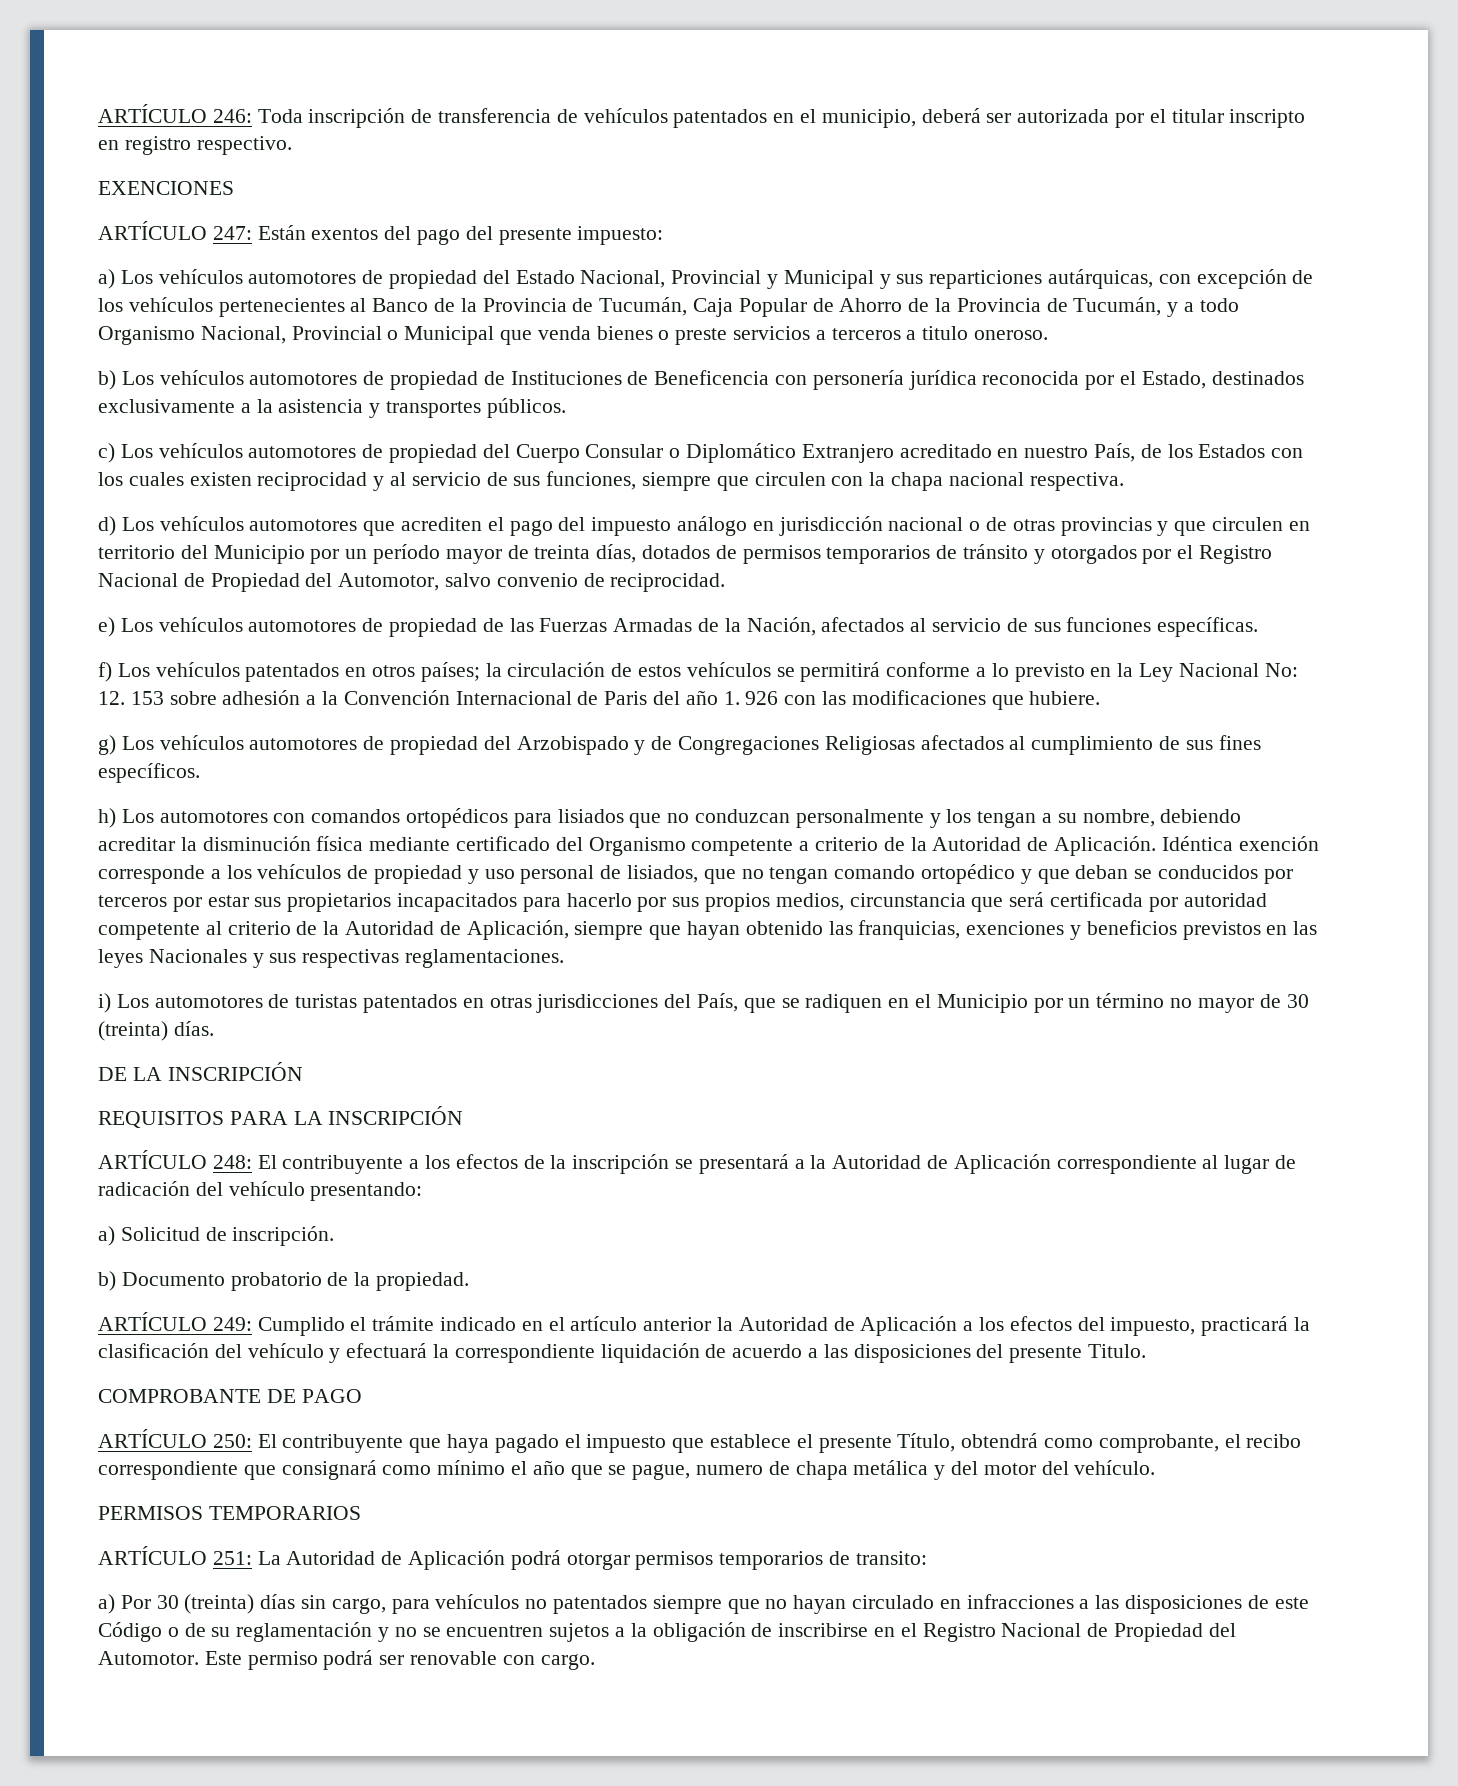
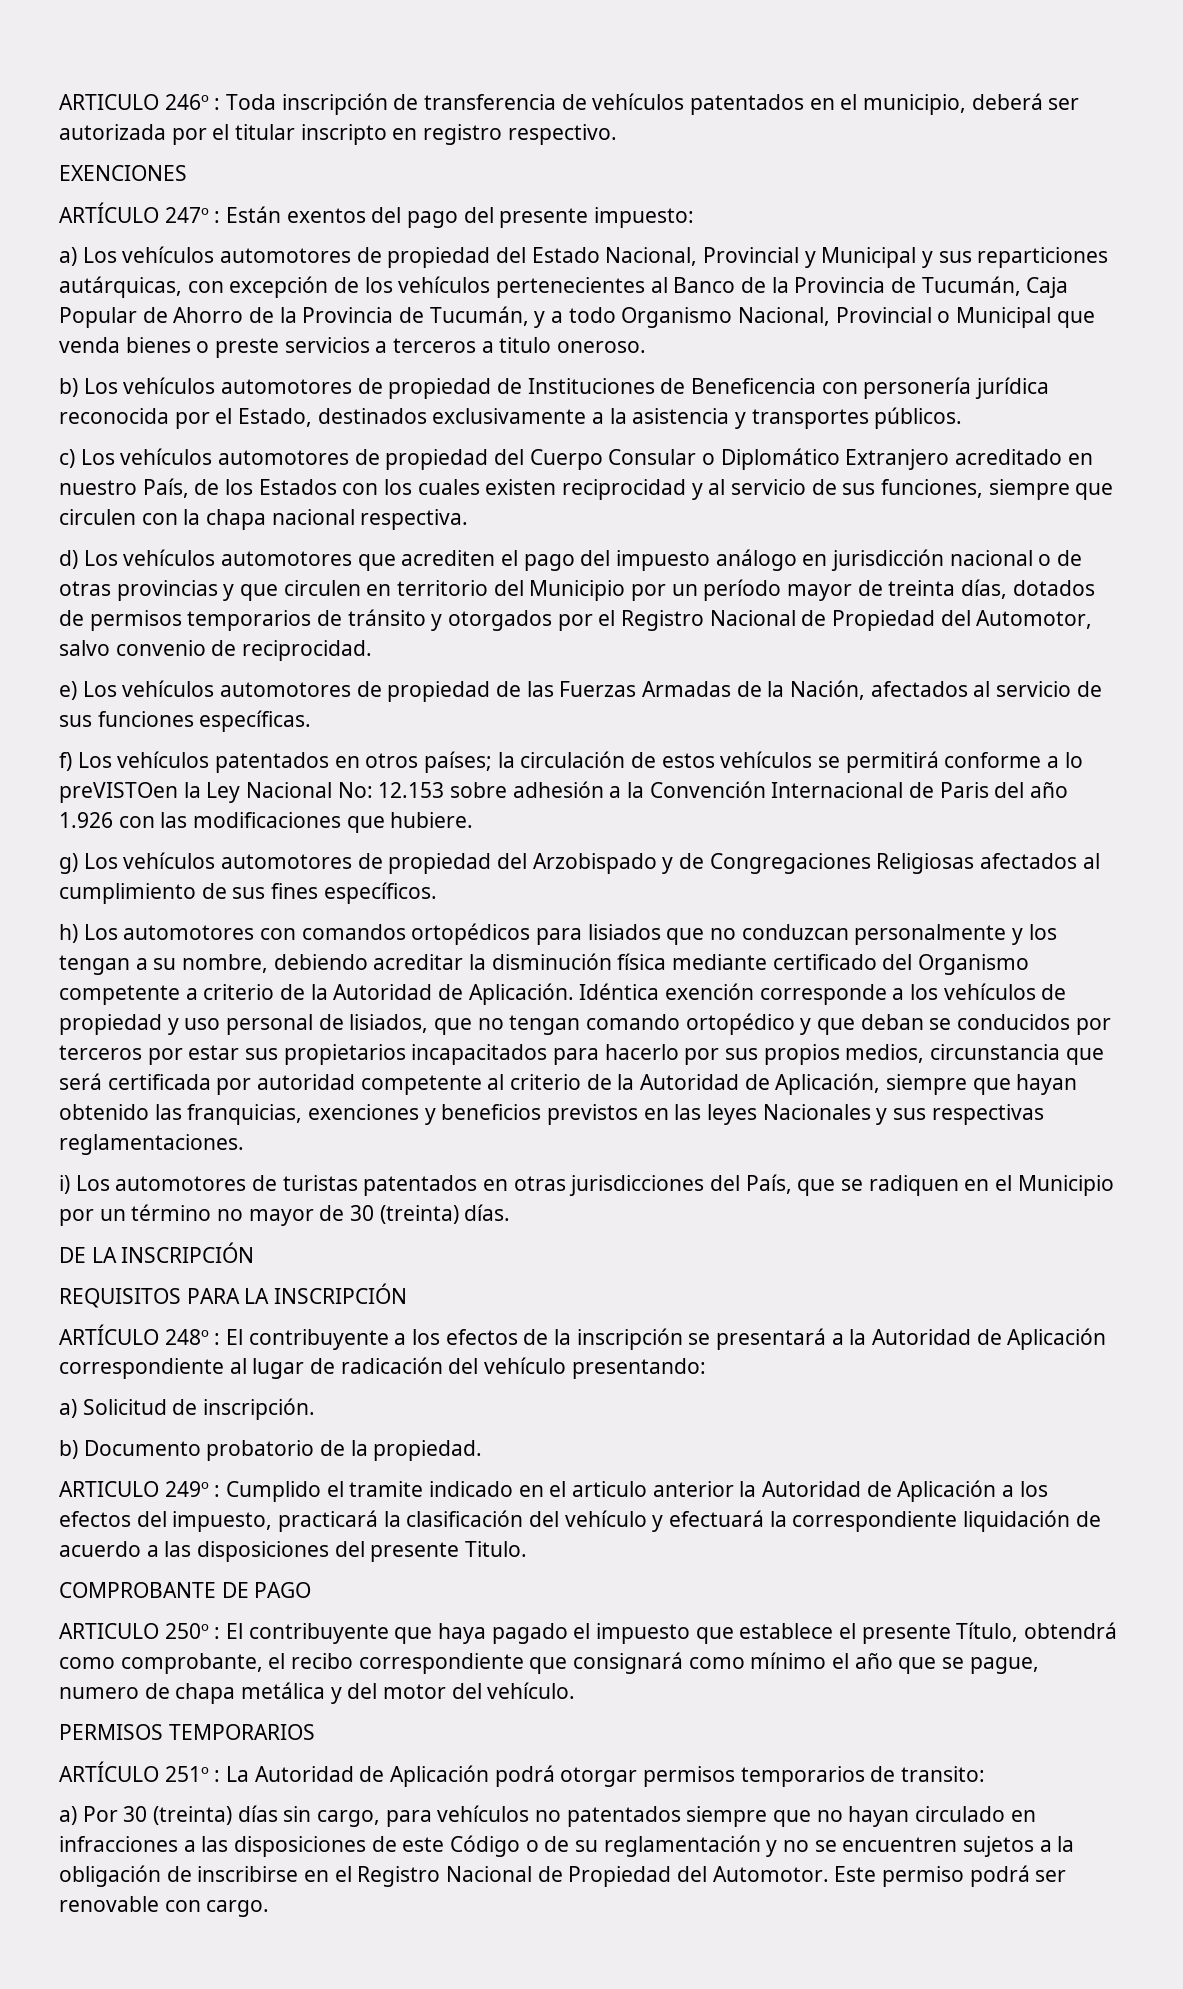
[98,104,252,123] ARTÍCULO 246: -> [59,94,221,110] ARTICULO 246º :
[212,226,252,240] 247: -> [164,207,221,223] 247º :
[1014,663,1112,682] previsto en -> [59,782,178,803] preVISTOen
[98,691,164,705] 12. 153 -> [378,782,445,798] 12.153
[723,691,779,705] 1. 926 -> [59,812,113,828] 1.926
[212,1155,252,1169] 248: -> [164,1329,221,1345] 248º :
[98,1312,252,1331] ARTÍCULO 249: -> [59,1481,221,1497] ARTICULO 249º :
[372,1316,435,1331] trámite -> [349,1481,424,1497] tramite
[570,1316,638,1331] artículo -> [572,1481,648,1497] articulo
[98,1429,252,1448] ARTÍCULO 250: -> [59,1623,221,1639] ARTICULO 250º :
[212,1551,252,1565] 251: -> [164,1766,221,1782] 251º :

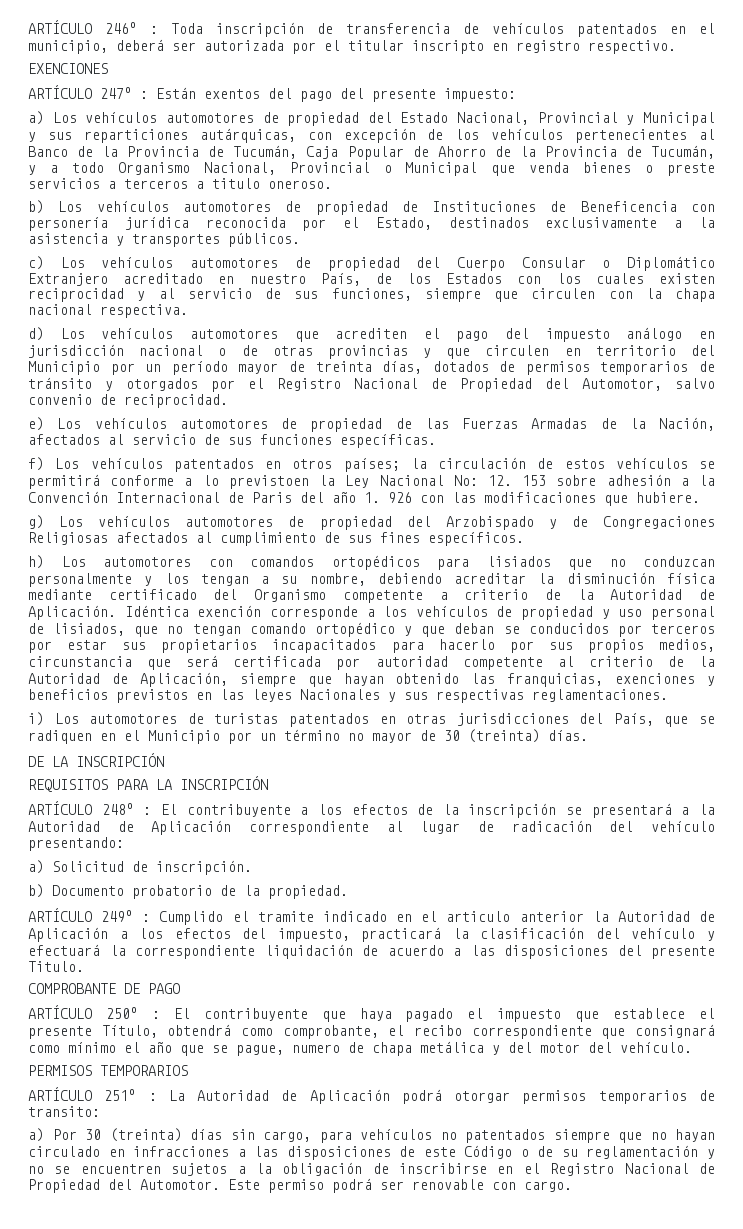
[59,94,159,110] ARTICULO -> [28,20,92,34] ARTÍCULO
[59,782,178,803] preVISTOen -> [228,475,309,489] previstoen
[378,782,445,798] 12.153 -> [487,475,547,486] 12. 153
[59,812,113,828] 1.926 -> [364,492,412,503] 1. 926
[59,1481,159,1497] ARTICULO -> [28,908,92,922] ARTÍCULO
[59,1623,159,1639] ARTICULO -> [28,1005,92,1019] ARTÍCULO

